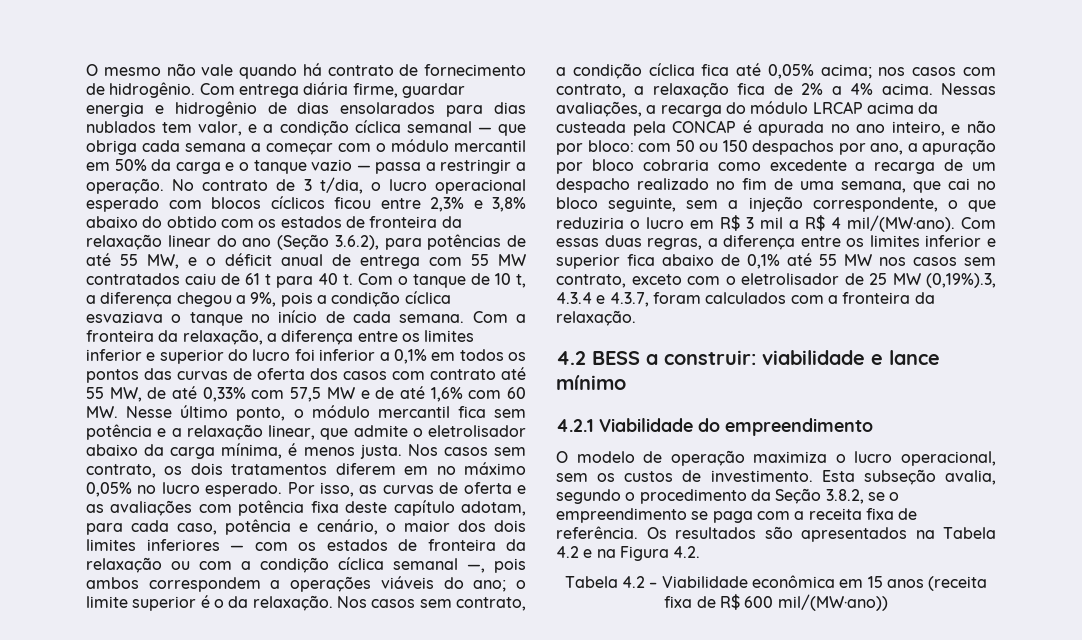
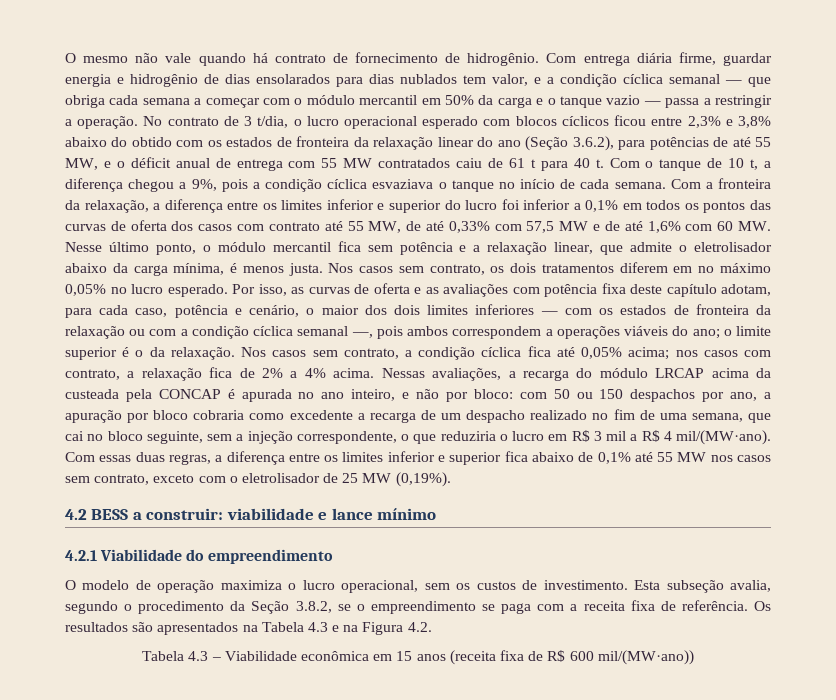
[926,273,996,288] [556,292,935,307] [556,310,636,326] (0,19%).3, 4.3.4 e 4.3.7, foram calculados com a fronteira da relaxação. -> [395,472,451,487] (0,19%).
[556,546,579,558] 4.2 -> [307,622,328,632] 4.3
[622,576,646,588] 4.2 -> [188,651,209,661] 4.3

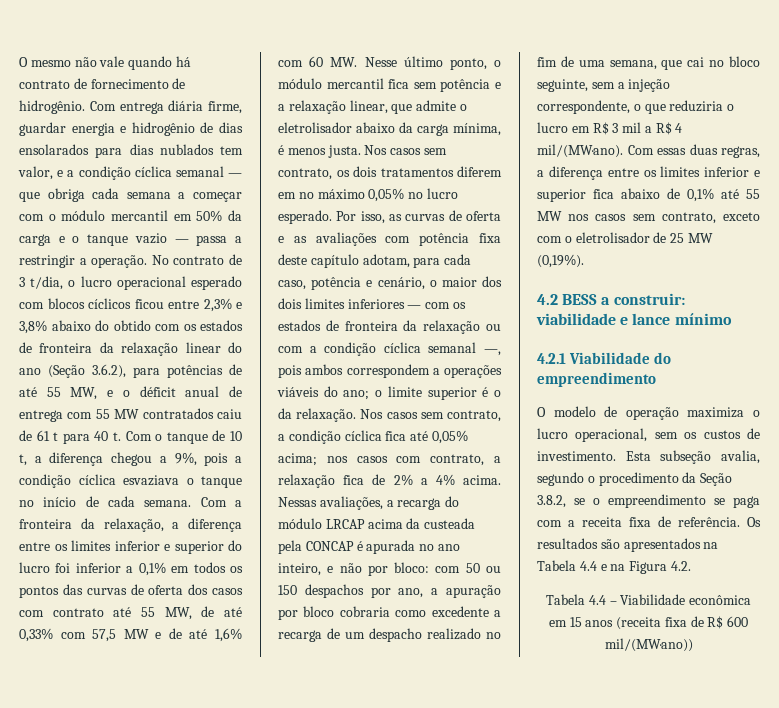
[307,622,328,632] 4.3 -> [579,561,597,571] 4.4
[188,651,209,661] 4.3 -> [588,595,606,605] 4.4

